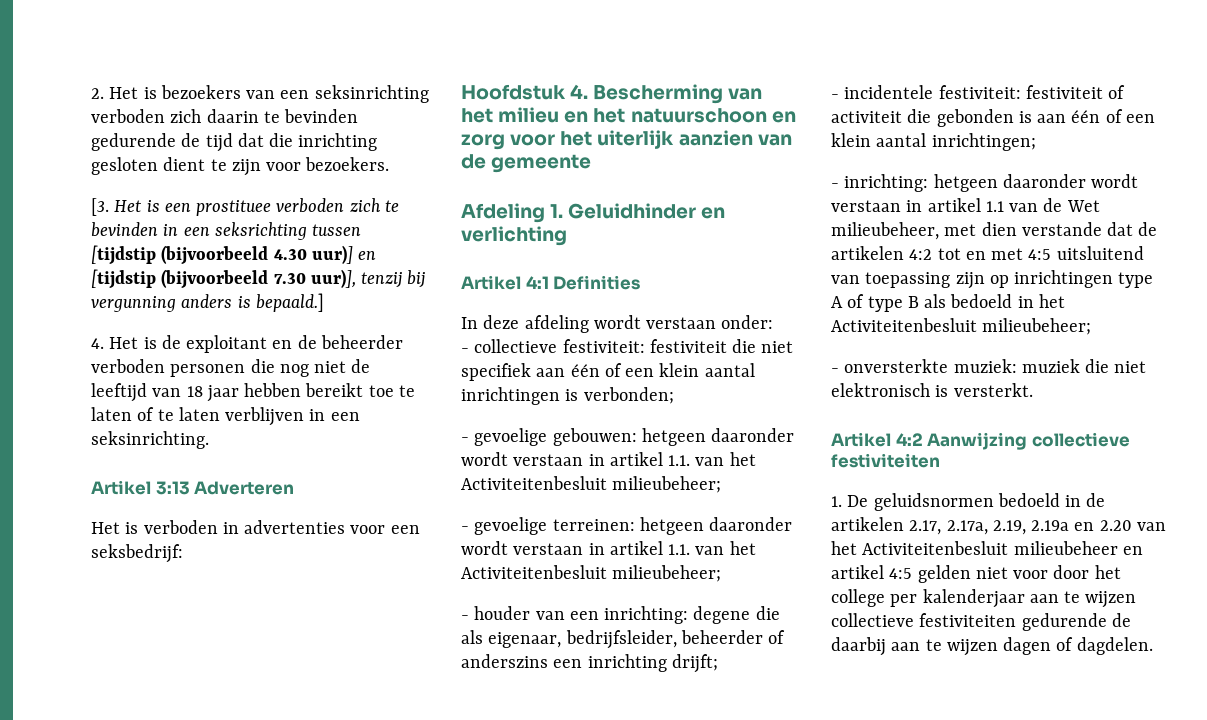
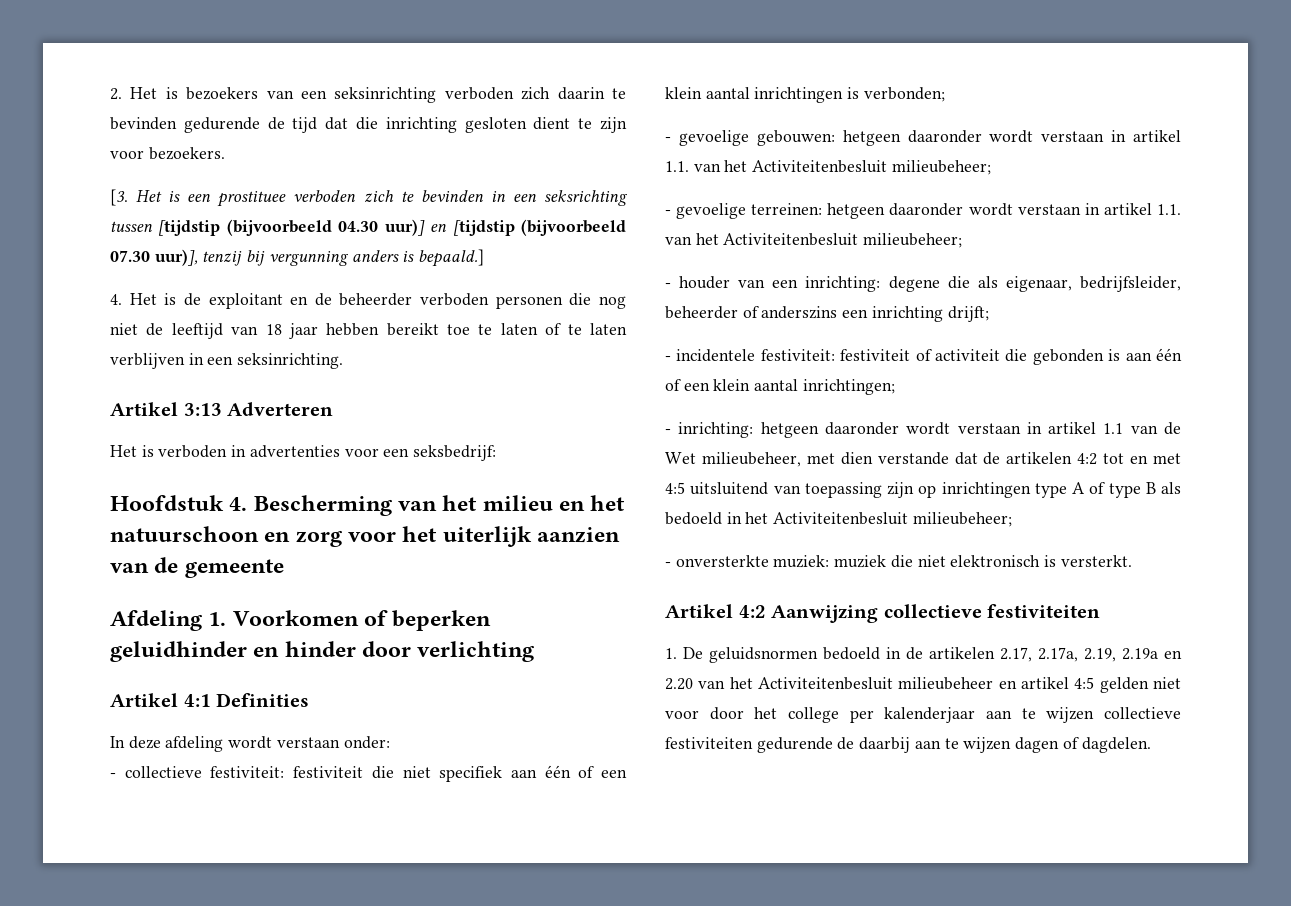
[273,249,307,260] 4.30 -> [338,221,379,232] 04.30
[273,273,306,284] 7.30 -> [110,250,150,262] 07.30
[568,203,726,219] Geluidhinder en -> [232,610,492,631] [110,641,412,662] Voorkomen of beperken geluidhinder en hinder door

